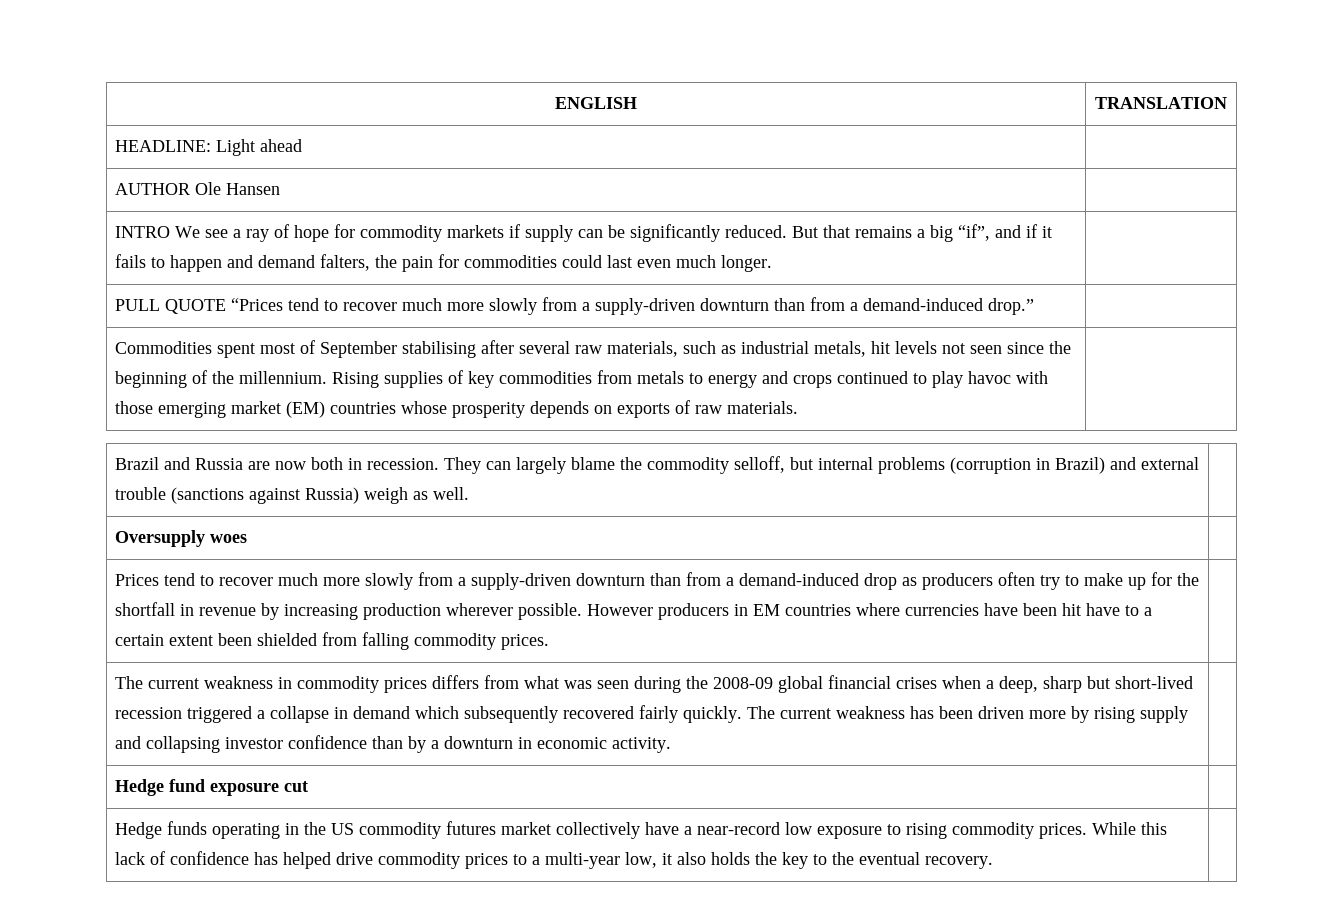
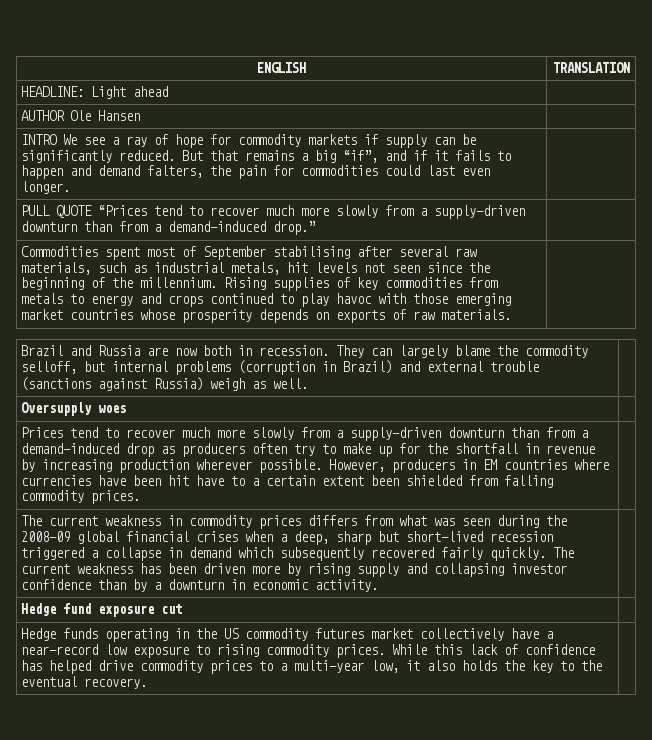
[675,255,716,268] much -> (491, 172) none
[285,401,325,418] (EM) -> (64, 314) none
[586,604,653,616] However -> [329,459,386,472] However,

